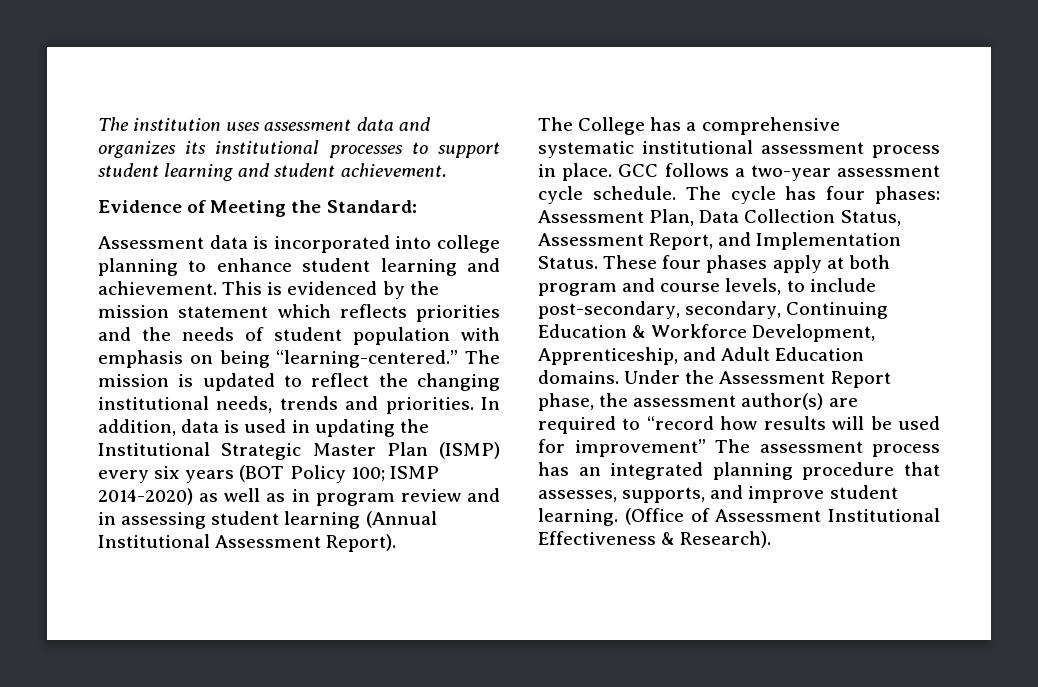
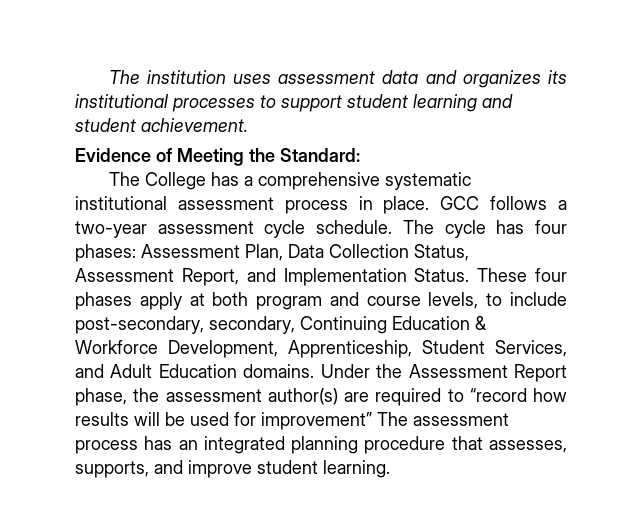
[98,235,501,253] [98,258,500,276] [98,281,439,299] [98,304,500,322] [98,327,500,345] [98,350,500,368] [98,373,500,391] [98,396,500,414] [98,419,429,437] [98,442,500,460] [98,465,439,483] [98,488,500,506] [98,511,437,529] [98,534,397,552] // Assessment data is incorporated into college planning to enhance student learning and achievement. This is evidenced by the mission statement which reflects priorities and the needs of student population with emphasis on being “learning-centered.” The mission is updated to reflect the changing institutional needs, trends and priorities. In addition, data is used in updating the Institutional Strategic Master Plan (ISMP) every six years (BOT Policy 100; ISMP 2014-2020) as well as in program review and in assessing student learning (Annual Institutional Assessment Report). -> (360, 155) none
(678, 356) none -> [422,340,567,357] Student Services,
[624,508,940,525] [538,531,772,548] (Office of Assessment Institutional Effectiveness & Research). -> (390, 469) none

